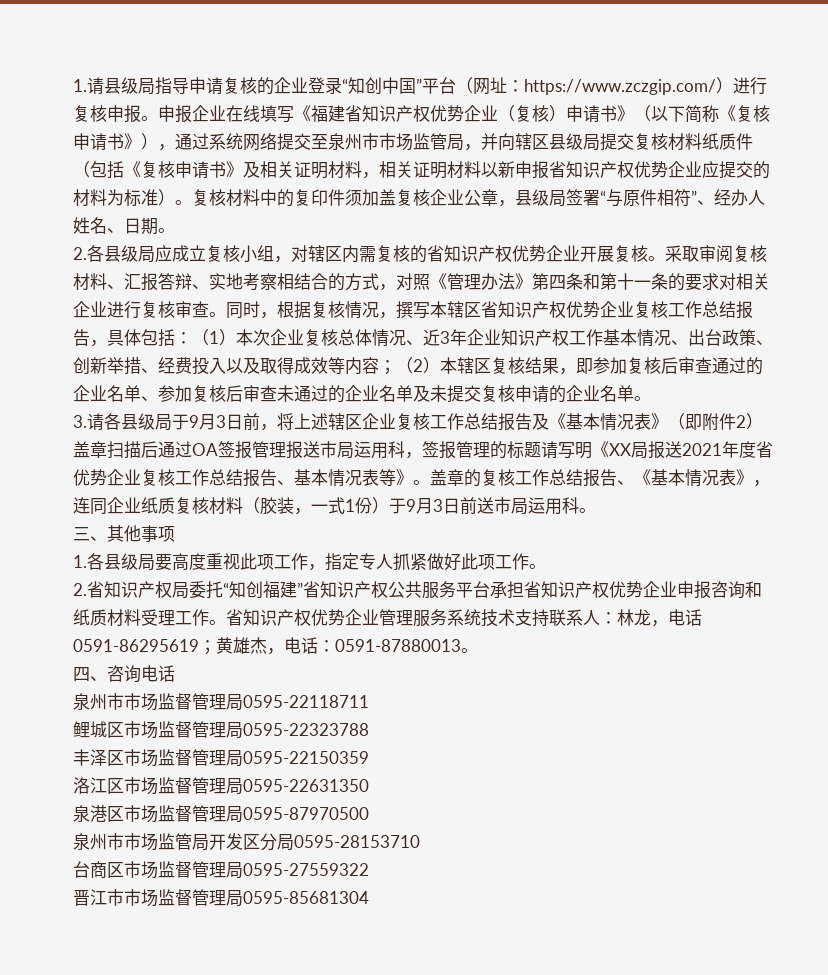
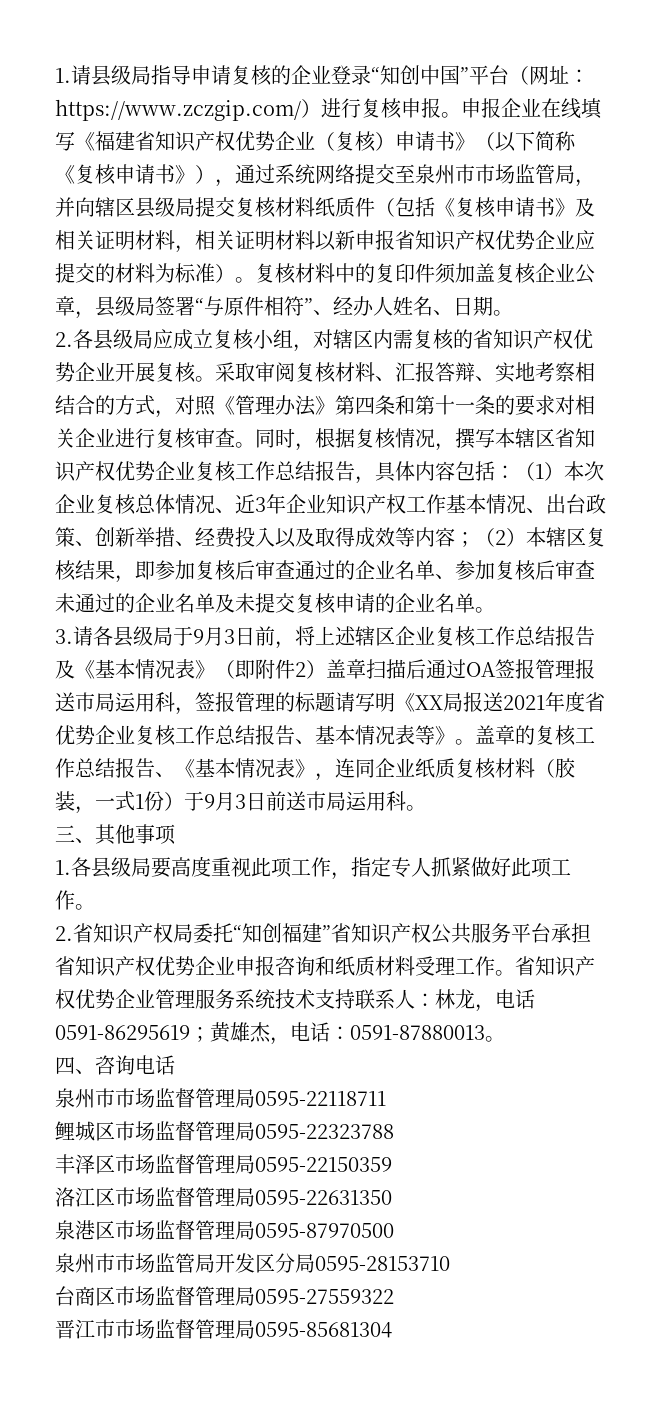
(141, 337) none -> [415,461,455,481] 内容

